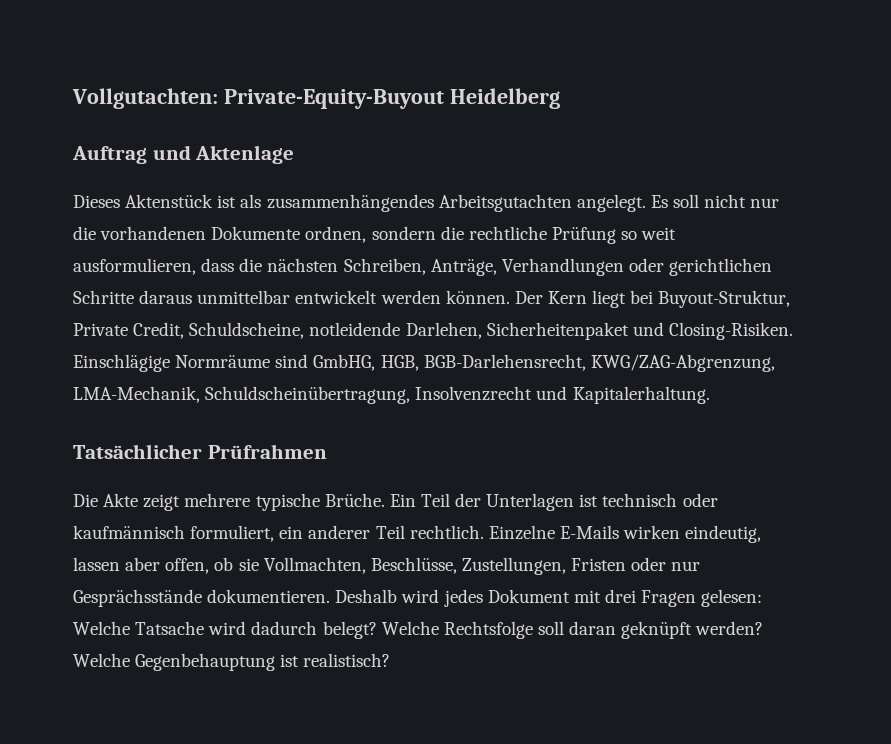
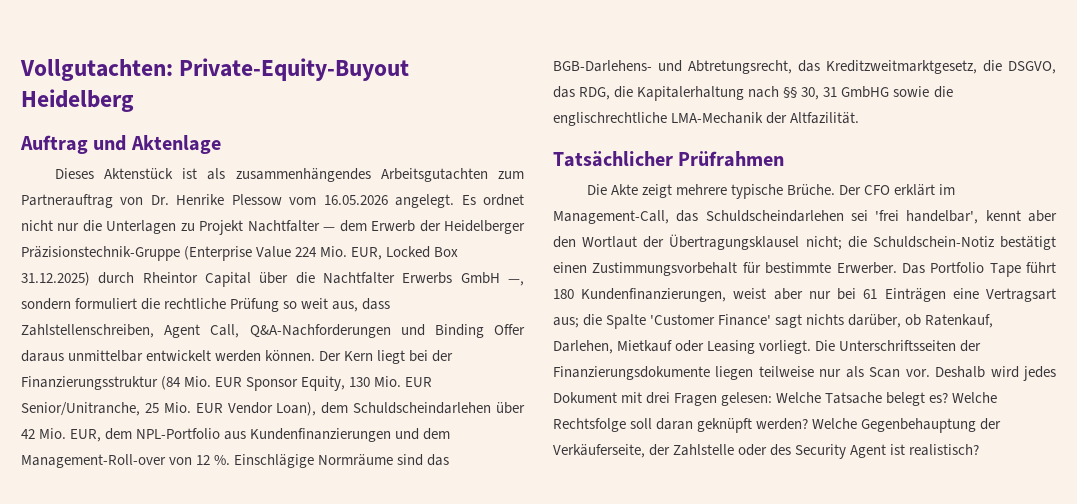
(572, 203) none -> [498,171,524,179] [21,194,388,208] zum Partnerauftrag von Dr. Henrike Plessow vom 16.05.2026
[673,194,700,208] soll -> [483,194,525,206] ordnet
[100,226,436,243] vorhandenen Dokumente ordnen, sondern -> [106,220,525,235] [21,246,459,261] [21,272,524,287] [21,298,138,310] Unterlagen zu Projekt Nachtfalter — dem Erwerb der Heidelberger Präzisionstechnik-Gruppe (Enterprise Value 224 Mio. EUR, Locked Box 31.12.2025) durch Rheintor Capital über die Nachtfalter Erwerbs GmbH —, sondern formuliert
[73,258,773,276] [73,290,134,304] ausformulieren, dass die nächsten Schreiben, Anträge, Verhandlungen oder gerichtlichen Schritte -> [332,298,391,312] [21,324,525,338] aus, dass Zahlstellenschreiben, Agent Call, Q&A-Nachforderungen und Binding Offer
[658,290,791,308] [73,322,793,340] [73,354,775,372] [73,386,710,404] Buyout-Struktur, Private Credit, Schuldscheine, notleidende Darlehen, Sicherheitenpaket und Closing-Risiken. Einschlägige Normräume sind GmbHG, HGB, BGB-Darlehensrecht, KWG/ZAG-Abgrenzung, LMA-Mechanik, Schuldscheinübertragung, Insolvenzrecht und Kapitalerhaltung. -> [432,350,454,362] [21,376,433,391] [21,402,525,416] [21,428,451,442] [21,454,450,468] [553,60,1056,74] [553,86,953,101] [553,112,860,126] der Finanzierungsstruktur (84 Mio. EUR Sponsor Equity, 130 Mio. EUR Senior/Unitranche, 25 Mio. EUR Vendor Loan), dem Schuldscheindarlehen über 42 Mio. EUR, dem NPL-Portfolio aus Kundenfinanzierungen und dem Management-Roll-over von 12 %. Einschlägige Normräume sind das BGB-Darlehens- und Abtretungsrecht, das Kreditzweitmarktgesetz, die DSGVO, das RDG, die Kapitalerhaltung nach §§ 30, 31 GmbHG sowie die englischrechtliche LMA-Mechanik der Altfazilität.
[389,493,718,511] [73,525,762,543] [73,557,701,575] [73,589,331,607] Ein Teil der Unterlagen ist technisch oder kaufmännisch formuliert, ein anderer Teil rechtlich. Einzelne E-Mails wirken eindeutig, lassen aber offen, ob sie Vollmachten, Beschlüsse, Zustellungen, Fristen oder nur Gesprächsstände dokumentieren. -> [839,184,956,196] [553,210,1057,224] [553,234,1056,250] [553,262,1056,277] [553,288,1056,302] [553,314,994,329] [553,340,982,354] [553,366,930,380] Der CFO erklärt im Management-Call, das Schuldscheindarlehen sei 'frei handelbar', kennt aber den Wortlaut der Übertragungsklausel nicht; die Schuldschein-Notiz bestätigt einen Zustimmungsvorbehalt für bestimmte Erwerber. Das Portfolio Tape führt 180 Kundenfinanzierungen, weist aber nur bei 61 Einträgen eine Vertragsart aus; die Spalte 'Customer Finance' sagt nichts darüber, ob Ratenkauf, Darlehen, Mietkauf oder Leasing vorliegt. Die Unterschriftsseiten der Finanzierungsdokumente liegen teilweise nur als Scan vor.
[208,621,377,639] wird dadurch belegt? -> [886,392,949,406] belegt es?
(276, 662) none -> [980,418,1002,430] [553,444,887,459] der Verkäuferseite, der Zahlstelle oder des Security Agent

